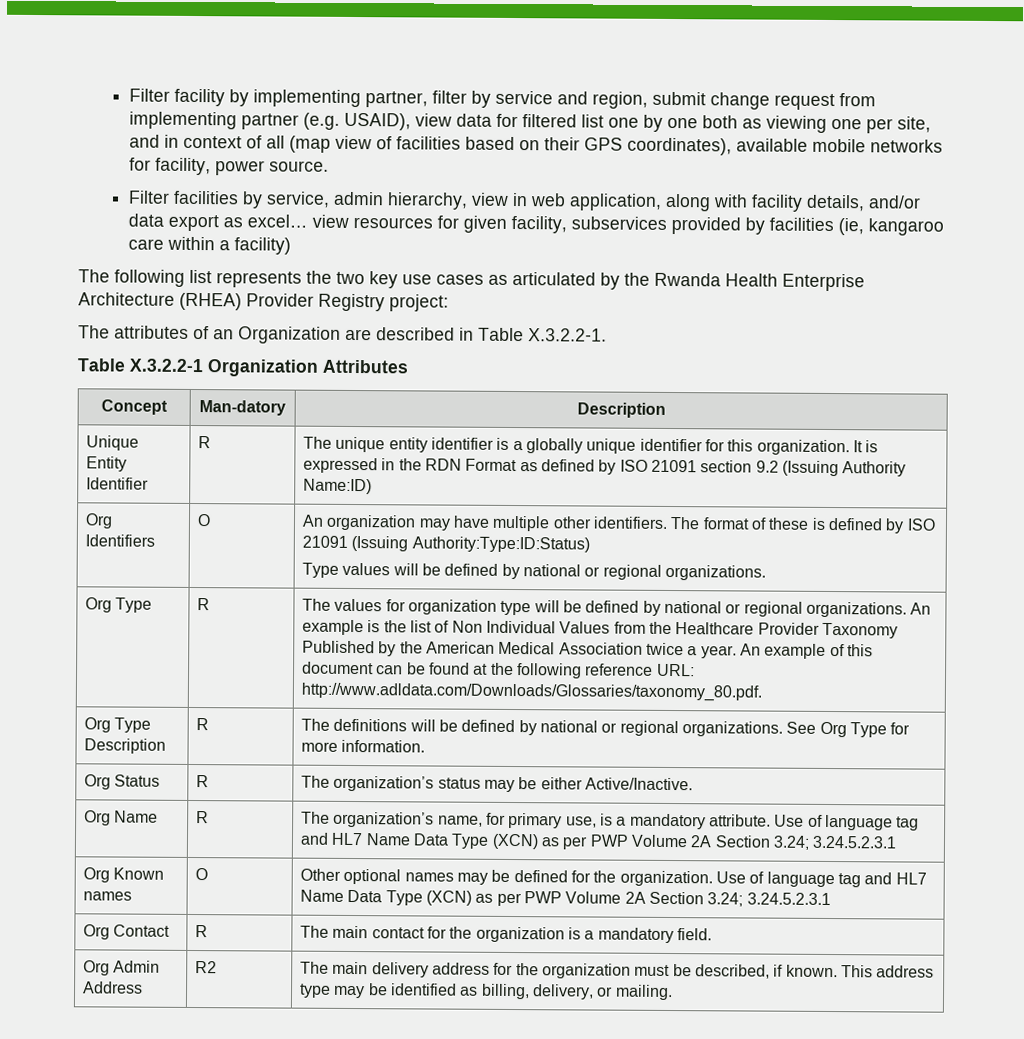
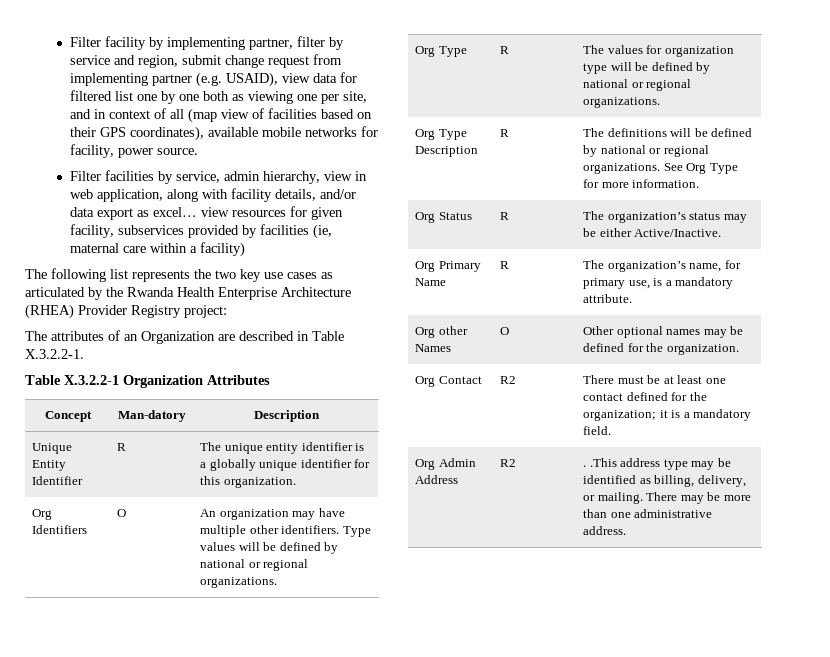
[867,218,944,236] kangaroo -> [69,243,119,253] maternal
[852,440,879,453] [303,457,907,477] [303,478,373,495] It is expressed in the RDN Format as defined by ISO 21091 section 9.2 (Issuing Authority Name:ID) -> (296, 482) none
[670,516,936,534] [302,535,590,553] The format of these is defined by ISO 21091 (Issuing Authority:Type:ID:Status) // -> (340, 529) none
[910,602,932,615] [302,619,898,639] [302,640,873,659] [302,661,695,679] [301,682,763,702] An example is the list of Non Individual Values from the Healthcare Provider Taxonomy Published by the American Medical Association twice a year. An example of this document can be found at the following reference URL: http://www.adldata.com/Downloads/Glossaries/taxonomy_80.pdf. -> (661, 102) none
(112, 818) none -> [438,261,481,272] Primary
[774,814,920,831] [300,832,898,850] [83,867,165,883] [83,891,133,901] Use of language tag and HL7 Name Data Type (XCN) as per PWP Volume 2A Section 3.24; 3.24.5.2.3.1 // Org Known names -> [415,326,468,338] [415,344,452,352] // Org other Names
[715,871,927,888] [300,889,831,907] [83,924,171,940] [195,925,209,938] [300,925,565,943] Use of language tag and HL7 Name Data Type (XCN) as per PWP Volume 2A Section 3.24; 3.24.5.2.3.1 // Org Contact | R | The main contact for the organization -> [415,376,482,387] [500,376,517,384] [583,375,726,384] [583,392,707,401] [583,410,668,421] // Org Contact | R2 | There must be at least one contact defined for the organization; it
[300,961,873,979] The main delivery address for the organization must be described, if known. This -> [583,458,617,467] . .This
(673, 992) none -> [646,492,751,504] [583,509,713,518] [583,526,627,535] There may be more than one administrative address.

